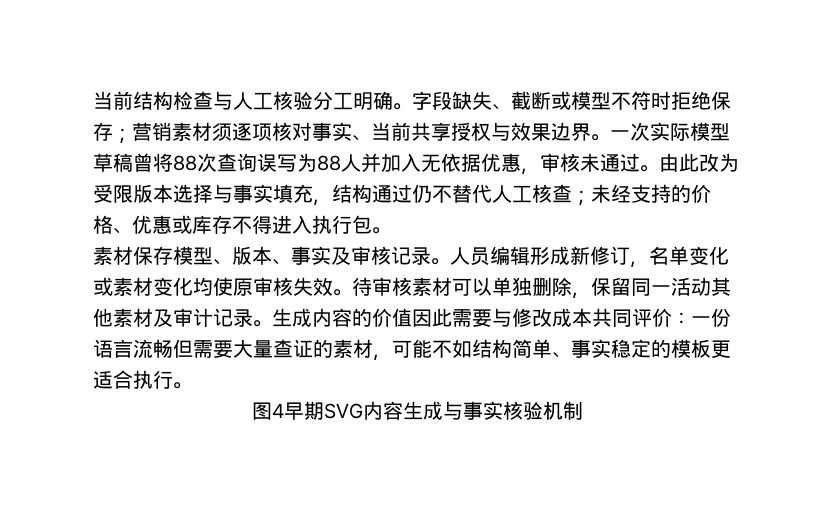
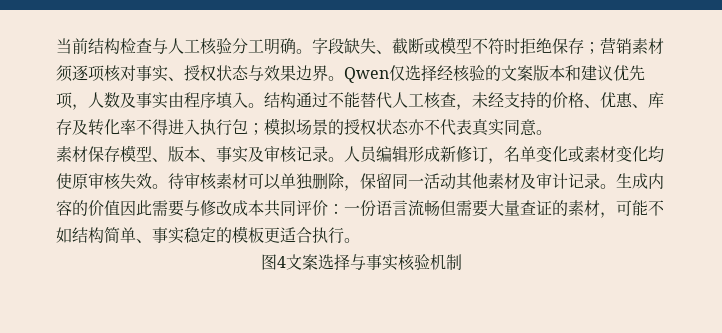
[371,122,730,141] [93,153,739,175] [93,184,332,206] 当前共享授权与效果边界。一次实际模型草稿曾将88次查询误写为88人并加入无依据优惠，审核未通过。由此改为受限版本选择与事实填充， -> [184,65,645,83] [56,92,264,110] 授权状态与效果边界。Qwen仅选择经核验的文案版本和建议优先项，人数及事实由程序填入。
[412,184,452,203] 仍不 -> [328,92,360,108] 不能
[572,190,591,206] ； -> [456,104,472,110] ，
[172,215,372,234] 或库存不得进入执行包 -> [632,92,664,108] [56,118,537,136] 、库存及转化率不得进入执行包；模拟场景的授权状态亦不代表真实同意
[284,401,443,420] 早期SVG内容生成 -> [285,254,350,270] 文案选择

